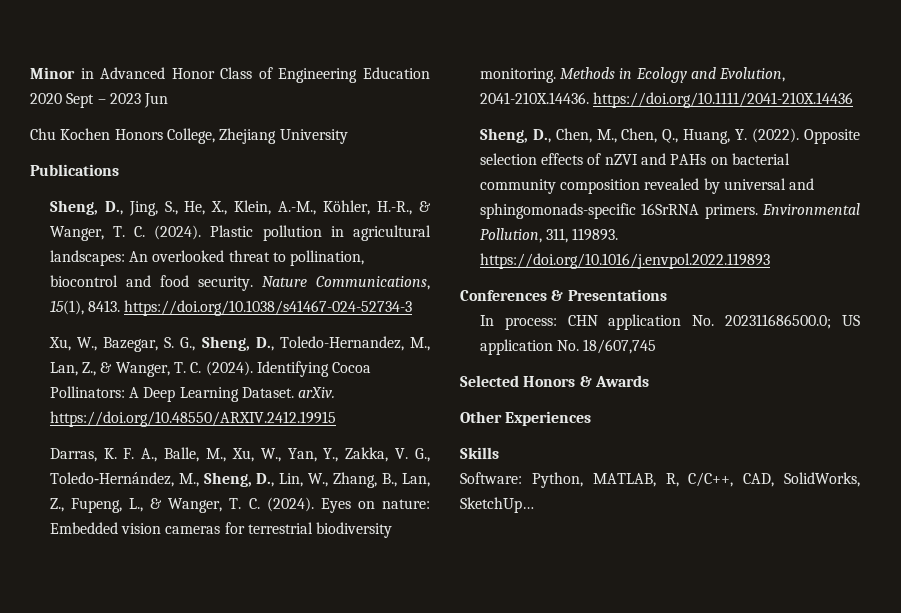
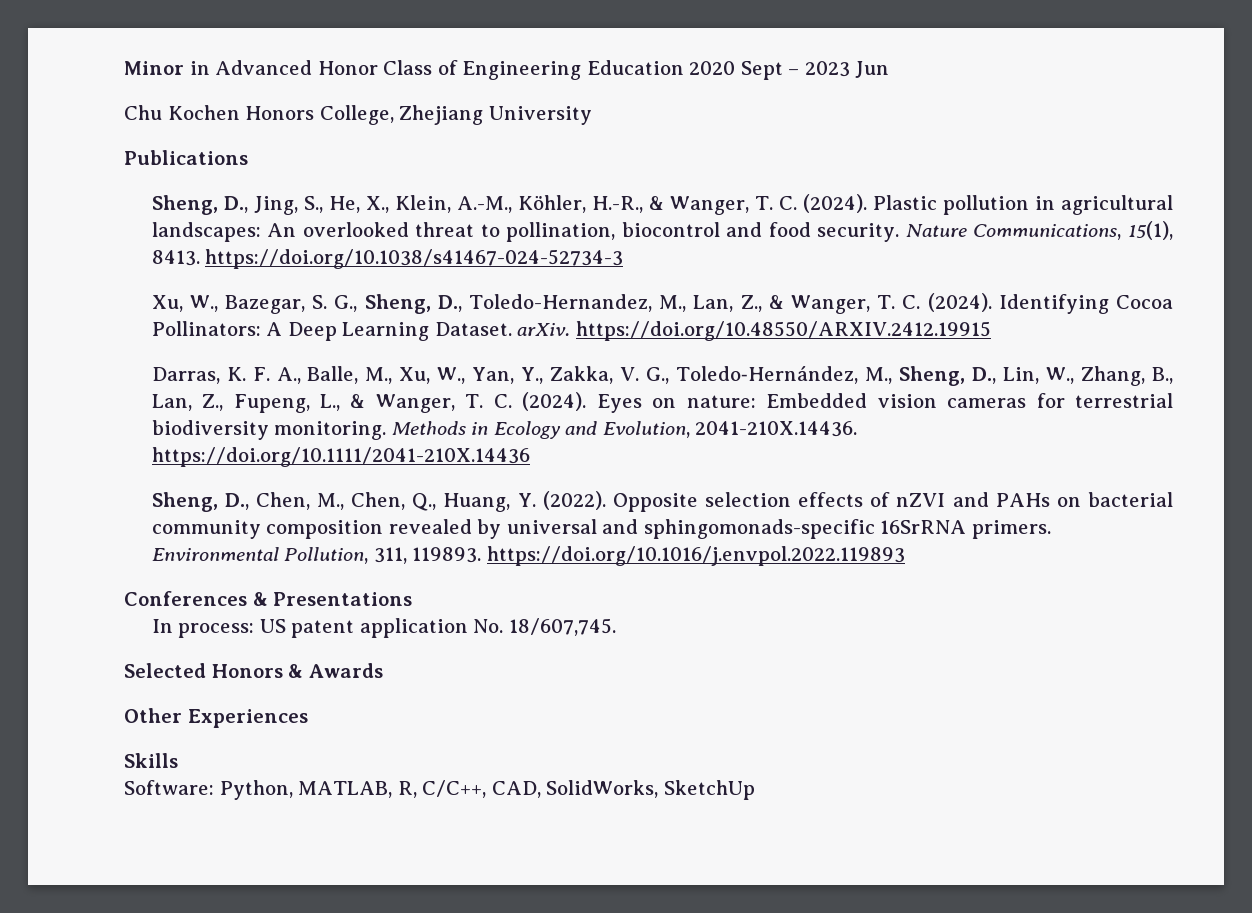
[567,314,860,330] [479,339,657,355] CHN application No. 202311686500.0; US application No. 18/607,745 -> [259,618,616,638] US patent application No. 18/607,745.
[460,497,534,513] SketchUp… -> [663,780,755,800] SketchUp

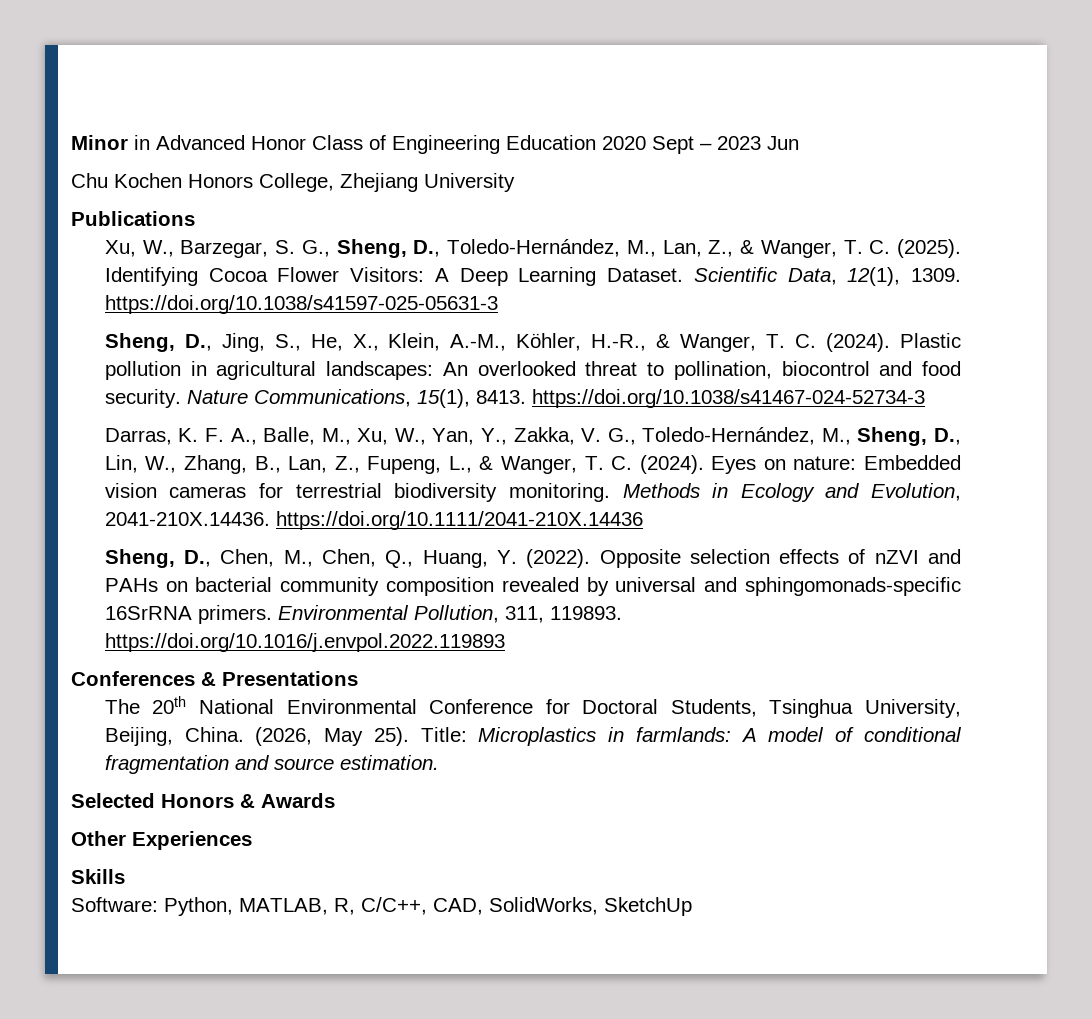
(248, 157) none -> [104,239,961,258] [104,267,962,286] [104,295,498,314] // Xu, W., Barzegar, S. G., Sheng, D., Toledo-Hernández, M., Lan, Z., & Wanger, T. C. (2025). Identifying Cocoa Flower Visitors: A Deep Learning Dataset. Scientific Data, 12(1), 1309. https://doi.org/10.1038/s41597-025-05631-3
[151,293,1173,314] [151,321,991,341] // Xu, W., Bazegar, S. G., Sheng, D., Toledo-Hernandez, M., Lan, Z., & Wanger, T. C. (2024). Identifying Cocoa Pollinators: A Deep Learning Dataset. arXiv. https://doi.org/10.48550/ARXIV.2412.19915 -> (925, 398) none
[151,618,616,638] In process: US patent application No. 18/607,745. -> [104,696,962,718] [104,727,962,746] [104,755,439,774] The 20th National Environmental Conference for Doctoral Students, Tsinghua University, Beijing, China. (2026, May 25). Title: Microplastics in farmlands: A model of conditional fragmentation and source estimation.

